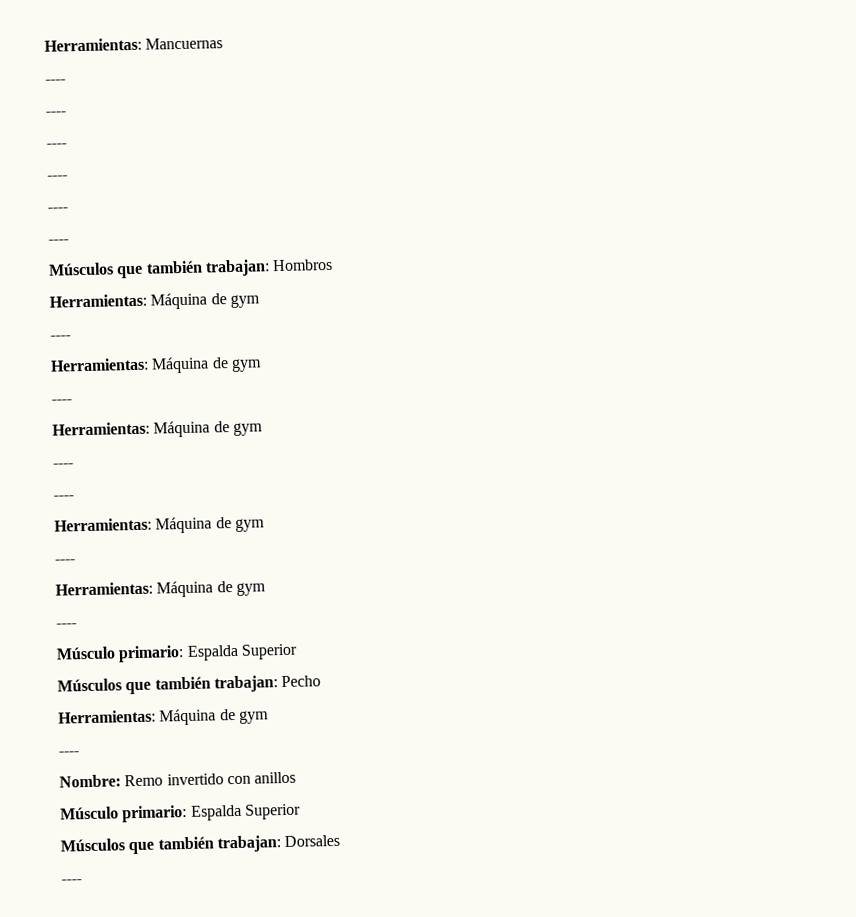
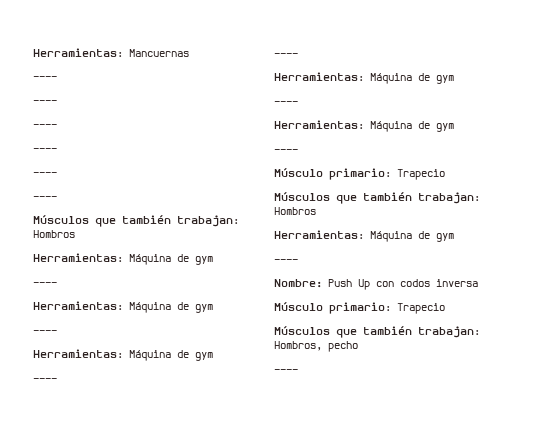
[186,643,298,661] [57,675,322,695] Espalda Superior // Músculos que también trabajan: Pecho -> [397,169,445,180] [274,192,480,204] [274,207,316,215] Trapecio // Músculos que también trabajan: Hombros
[124,771,297,787] [60,803,301,823] [60,834,341,855] Remo invertido con anillos // Músculo primario: Espalda Superior // Músculos que también trabajan: Dorsales -> [328,279,478,290] [274,302,445,314] [274,326,480,338] [274,341,358,352] Push Up con codos inversa // Músculo primario: Trapecio // Músculos que también trabajan: Hombros, pecho

